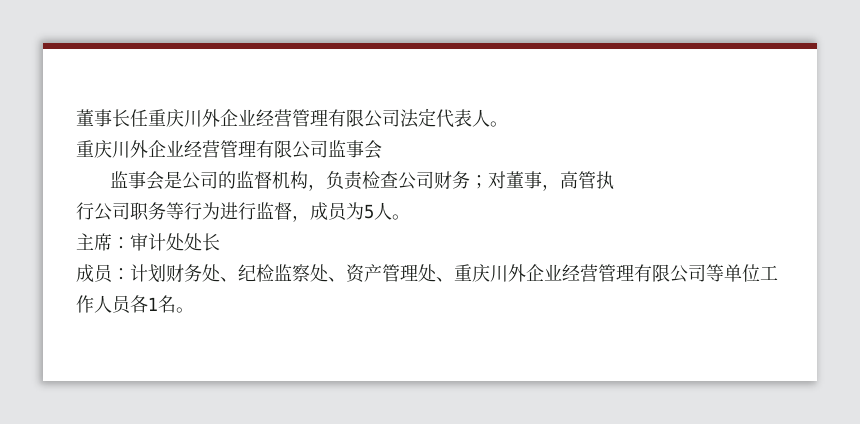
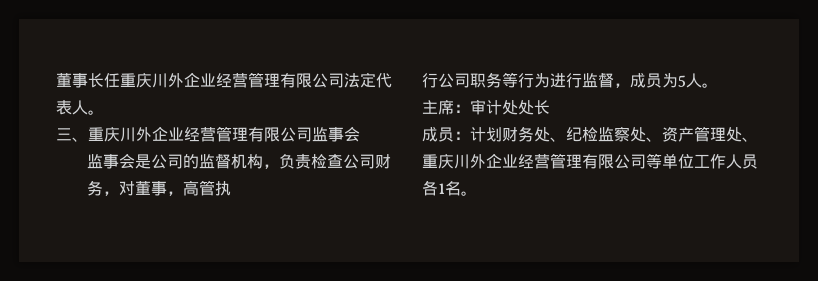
(508, 124) none -> [56,128,88,142] 三、
[470,175,489,189] ； -> [103,191,120,196] ，

